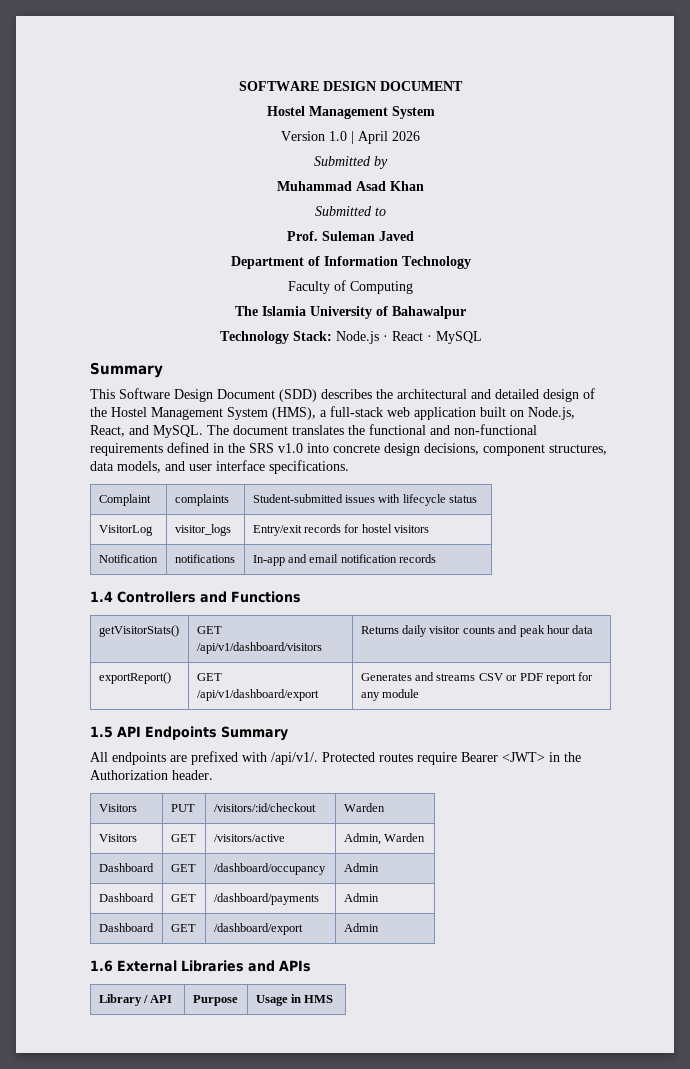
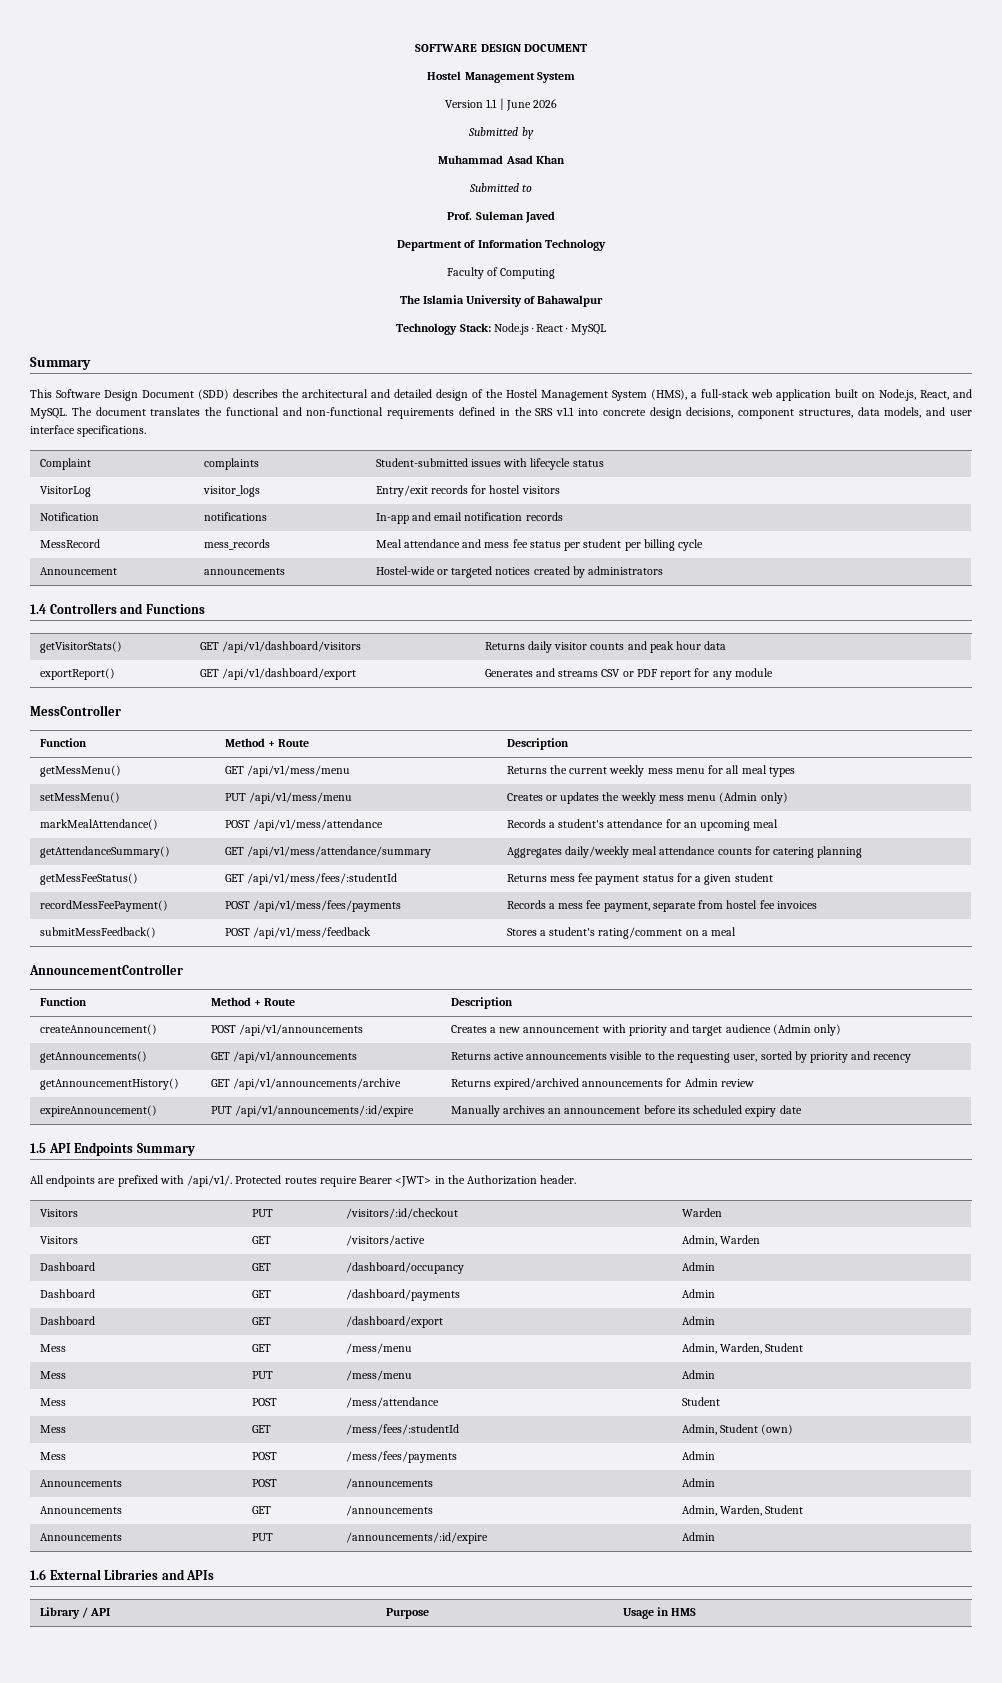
[329,131,388,144] 1.0 | April -> [486,98,531,111] 1.1 | June
[278,443,303,453] v1.0 -> [556,407,575,416] v1.1
(437, 558) none -> [39,539,100,548] [203,539,270,550] [375,539,703,551] [39,567,117,575] [203,568,285,575] [375,566,664,578] // MessRecord | mess_records | Meal attendance and mess fee status per student per billing cycle // Announcement | announcements | Hostel-wide or targeted notices created by administrators
(420, 693) none -> [30,705,121,716] [39,738,87,747] [224,738,310,747] [506,738,569,750] [39,765,121,777] [224,765,350,777] [506,765,795,777] [39,792,120,803] [224,792,352,804] [506,792,788,804] [39,819,158,830] [224,819,383,831] [506,819,779,831] [39,846,170,858] [224,846,431,858] [506,846,863,858] [39,873,138,885] [224,873,397,885] [506,873,773,885] [39,900,168,912] [224,900,401,912] [506,900,817,912] [39,927,156,938] [224,927,371,939] [506,927,737,939] [29,964,183,975] [39,997,87,1006] [210,997,296,1006] [450,997,513,1009] [39,1024,157,1035] [210,1024,363,1036] [450,1024,841,1036] [39,1051,147,1063] [210,1051,357,1063] [450,1051,912,1063] [39,1078,179,1090] [210,1078,401,1090] [450,1078,754,1090] [39,1105,157,1117] [210,1105,414,1117] [450,1105,802,1117] // MessController // Function | Method + Route | Description // getMessMenu() | GET /api/v1/mess/menu | Returns the current weekly mess menu for all meal types // setMessMenu() | PUT /api/v1/mess/menu | Creates or updates the weekly mess menu (Admin only) // markMealAttendance() | POST /api/v1/mess/attendance | Records a student's attendance for an upcoming meal // getAttendanceSummary() | GET /api/v1/mess/attendance/summary | Aggregates daily/weekly meal attendance counts for catering planning // getMessFeeStatus() | GET /api/v1/mess/fees/:studentId | Returns mess fee payment status for a given student // recordMessFeePayment() | POST /api/v1/mess/fees/payments | Records a mess fee payment, separate from hostel fee invoices // submitMessFeedback() | POST /api/v1/mess/feedback | Stores a student's rating/comment on a meal // AnnouncementController // Function | Method + Route | Description // createAnnouncement() | POST /api/v1/announcements | Creates a new announcement with priority and target audience (Admin only) // getAnnouncements() | GET /api/v1/announcements | Returns active announcements visible to the requesting user, sorted by priority and recency // getAnnouncementHistory() | GET /api/v1/announcements/archive | Returns expired/archived announcements for Admin review // expireAnnouncement() | PUT /api/v1/announcements/:id/expire | Manually archives an announcement before its scheduled expiry date
(379, 927) none -> [39,1344,66,1352] [251,1344,271,1352] [345,1343,412,1354] [681,1343,804,1354] [39,1371,66,1379] [251,1371,273,1379] [345,1370,412,1381] [681,1370,715,1379] [39,1398,66,1406] [251,1398,277,1406] [345,1397,439,1408] [681,1397,720,1406] [39,1425,66,1433] [251,1425,271,1433] [345,1424,459,1435] [681,1424,794,1435] [39,1452,66,1460] [251,1452,277,1460] [345,1451,457,1463] [681,1451,715,1460] [39,1479,122,1487] [251,1479,277,1487] [345,1478,433,1489] [681,1478,715,1487] [39,1506,122,1514] [251,1506,271,1514] [345,1505,433,1516] [681,1505,804,1516] [39,1533,122,1541] [251,1533,273,1541] [345,1532,488,1544] [681,1532,715,1541] // Mess | GET | /mess/menu | Admin, Warden, Student // Mess | PUT | /mess/menu | Admin // Mess | POST | /mess/attendance | Student // Mess | GET | /mess/fees/:studentId | Admin, Student (own) // Mess | POST | /mess/fees/payments | Admin // Announcements | POST | /announcements | Admin // Announcements | GET | /announcements | Admin, Warden, Student // Announcements | PUT | /announcements/:id/expire | Admin

